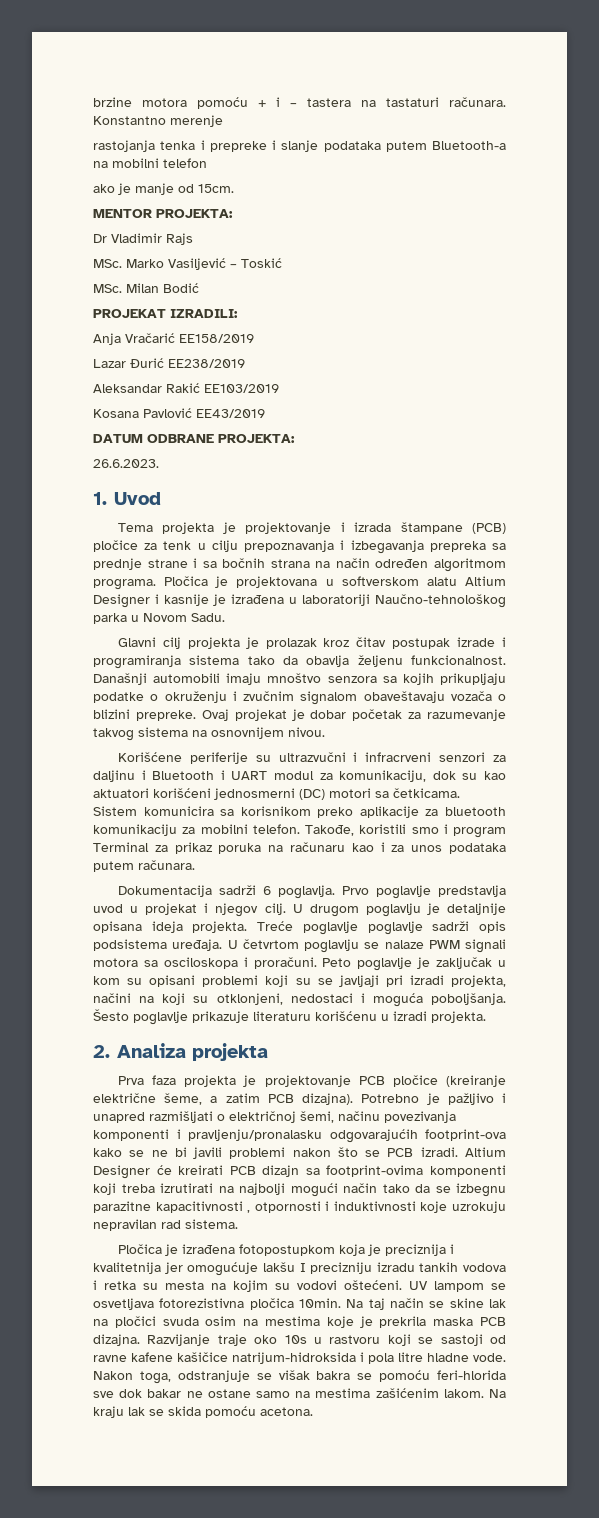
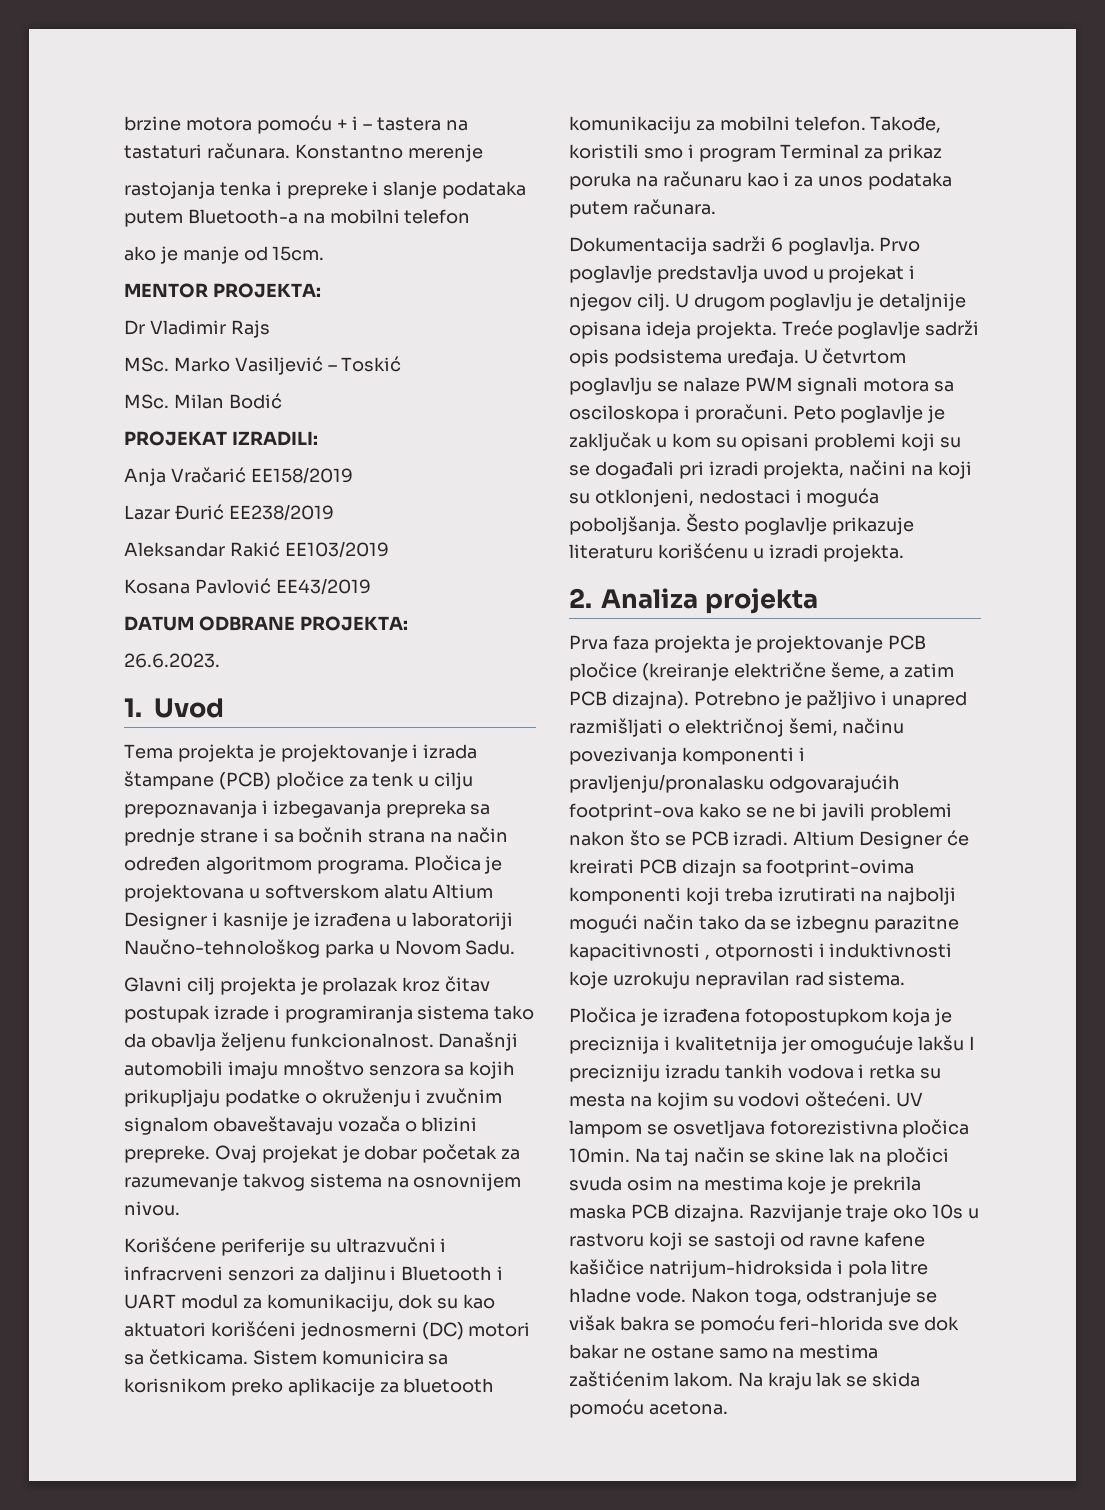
[367,921,423,935] poglavlje -> (921, 330) none
[338,975,379,987] javljaji -> [594,461,674,479] događali
[375,1388,439,1398] zašićenim -> [569,1371,669,1387] zaštićenim

